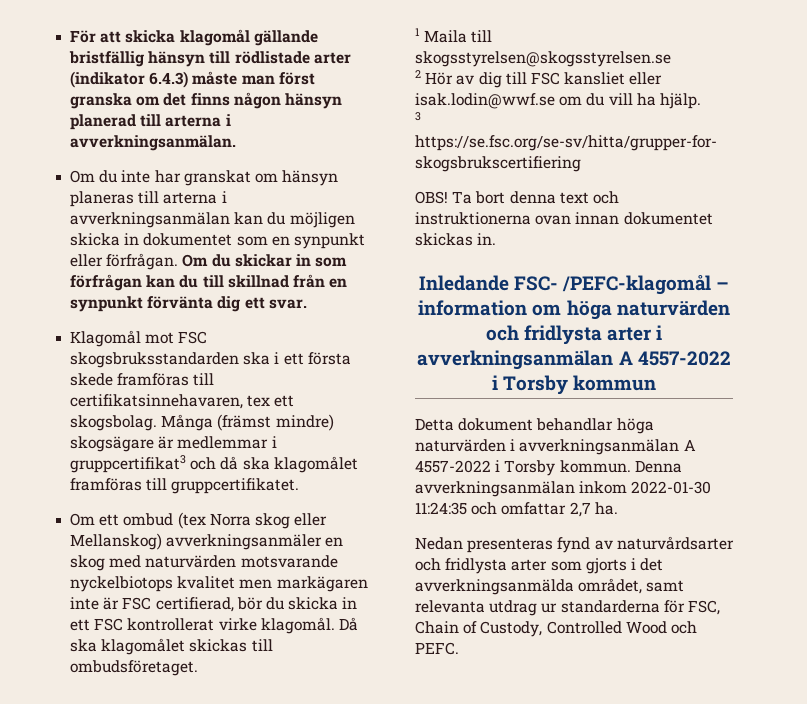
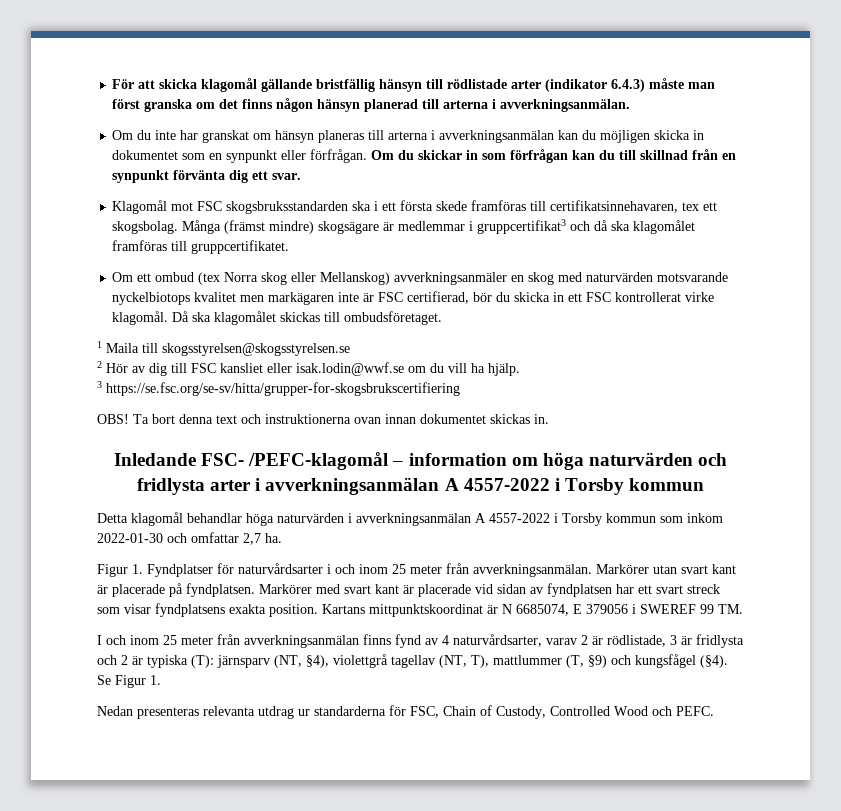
[458,418,534,431] dokument -> [131,512,183,526] klagomål
[559,460,682,473] [415,481,575,497] kommun. Denna avverkningsanmälan -> [606,513,683,523] kommun som
[415,502,467,515] 11:24:35 -> (163, 538) none
[415,536,734,553] [415,558,664,574] [415,578,685,595] Nedan presenteras fynd av naturvårdsarter och fridlysta arter som gjorts i det avverkningsanmälda området, samt -> [97,563,736,577] [97,583,720,597] [97,603,743,617] [97,634,744,648] [97,654,728,668] [97,675,161,688] [97,706,199,719] Figur 1. Fyndplatser för naturvårdsarter i och inom 25 meter från avverkningsanmälan. Markörer utan svart kant är placerade på fyndplatsen. Markörer med svart kant är placerade vid sidan av fyndplatsen har ett svart streck som visar fyndplatsens exakta position. Kartans mittpunktskoordinat är N 6685074, E 379056 i SWEREF 99 TM. // I och inom 25 meter från avverkningsanmälan finns fynd av 4 naturvårdsarter, varav 2 är rödlistade, 3 är fridlysta och 2 är typiska (T): järnsparv (NT, §4), violettgrå tagellav (NT, T), mattlummer (T, §9) och kungsfågel (§4). Se Figur 1. // Nedan presenteras

